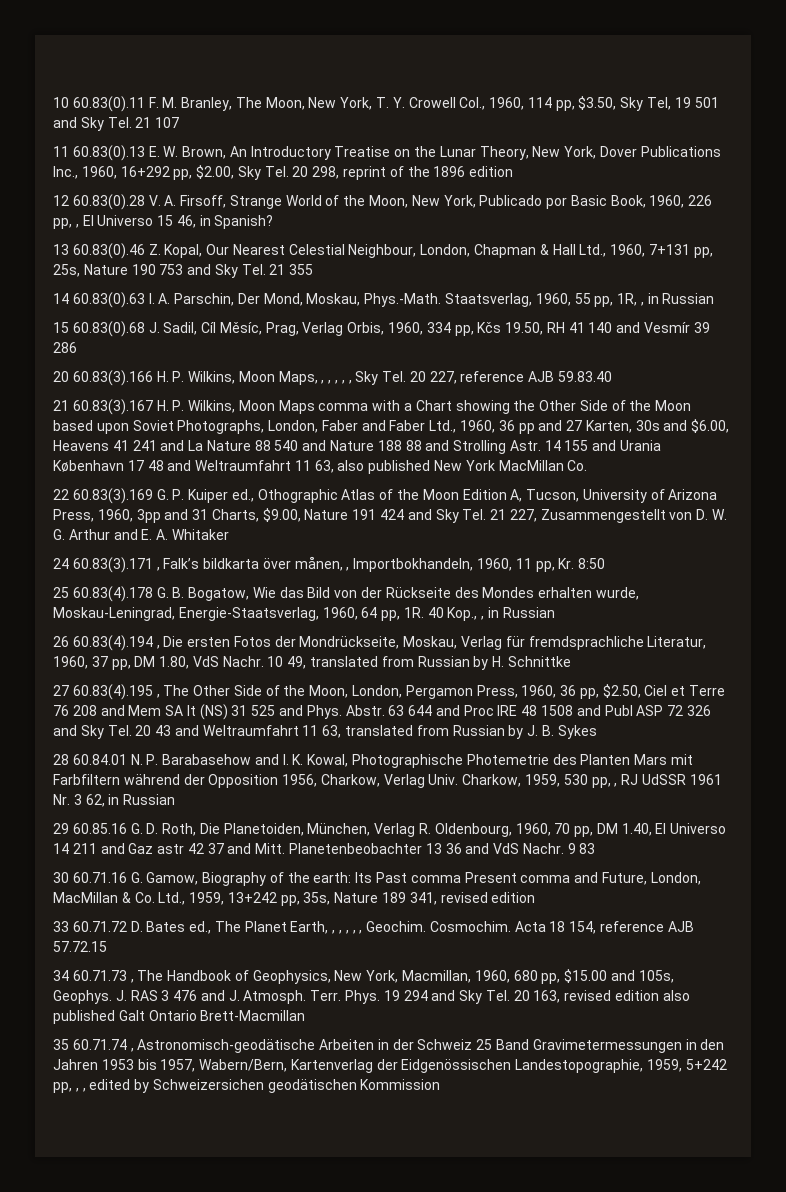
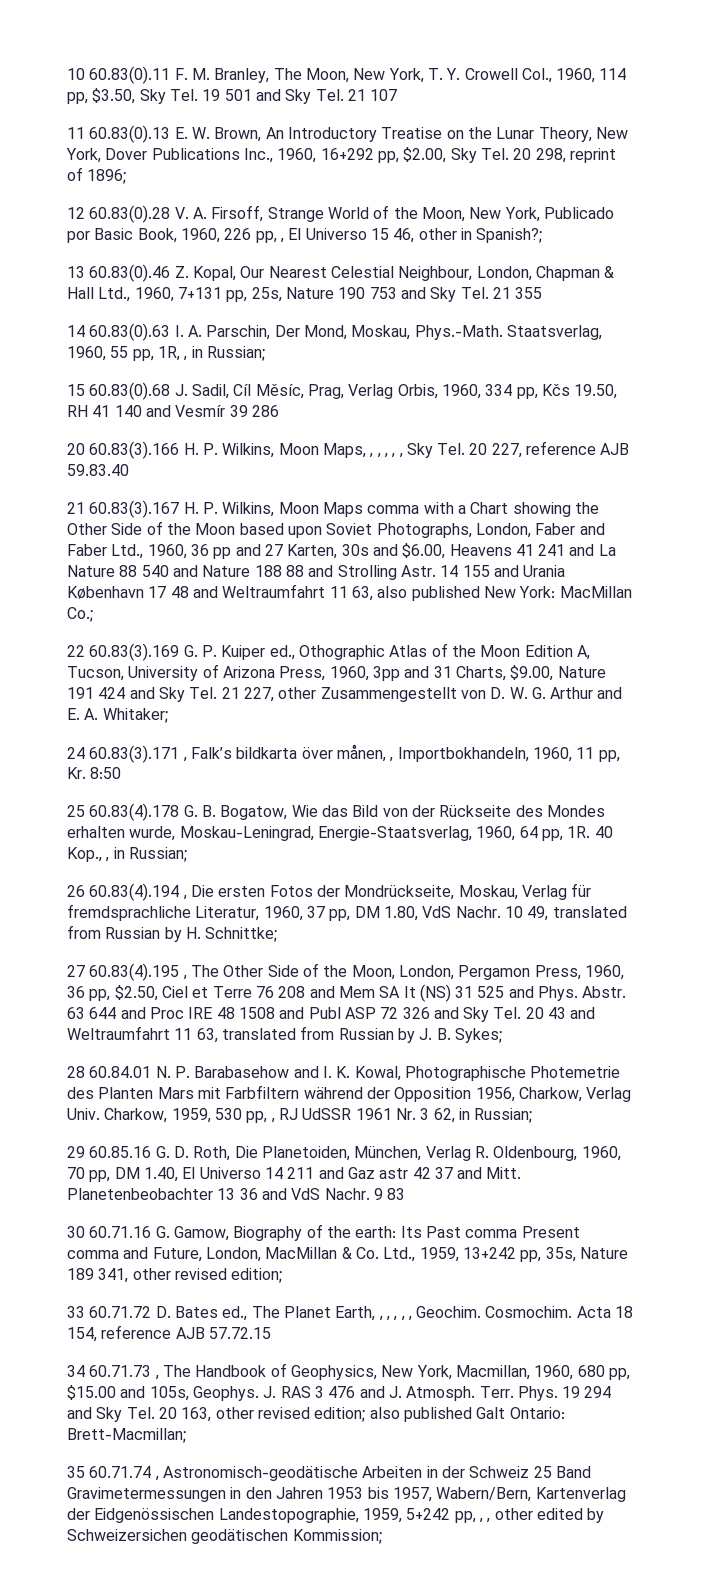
[647,97,672,110] Tel, -> [169,89,198,101] Tel.
[407,166,514,177] the 1896 edition -> [87,169,127,184] 1896;
[199,215,274,229] in Spanish? -> [418,228,543,243] other in Spanish?;
[662,293,715,304] Russian -> [206,346,265,361] Russian;
[465,460,588,471] York MacMillan Co. -> [519,586,632,598] [67,607,93,622] York: MacMillan Co.;
(537, 515) none -> [278,687,317,699] other
[171,529,229,540] Whitaker -> [102,708,168,723] Whitaker;
[502,607,555,618] Russian -> [128,847,187,862] Russian;
[507,656,571,667] Schnittke -> [205,927,278,942] Schnittke;
[557,725,597,739] Sykes -> [454,1028,502,1043] Sykes;
[123,794,176,805] Russian -> [474,1108,533,1123] Russian;
[440,892,536,903] revised edition -> [132,1268,283,1283] other revised edition;
[564,990,660,1001] revised edition -> [215,1407,366,1422] other revised edition;
[148,1010,306,1021] Ontario Brett-Macmillan -> [509,1407,565,1419] [67,1428,186,1443] Ontario: Brett-Macmillan;
(86, 1090) none -> [494,1508,533,1520] other
[360,1079,441,1090] Kommission -> [292,1529,382,1544] Kommission;

